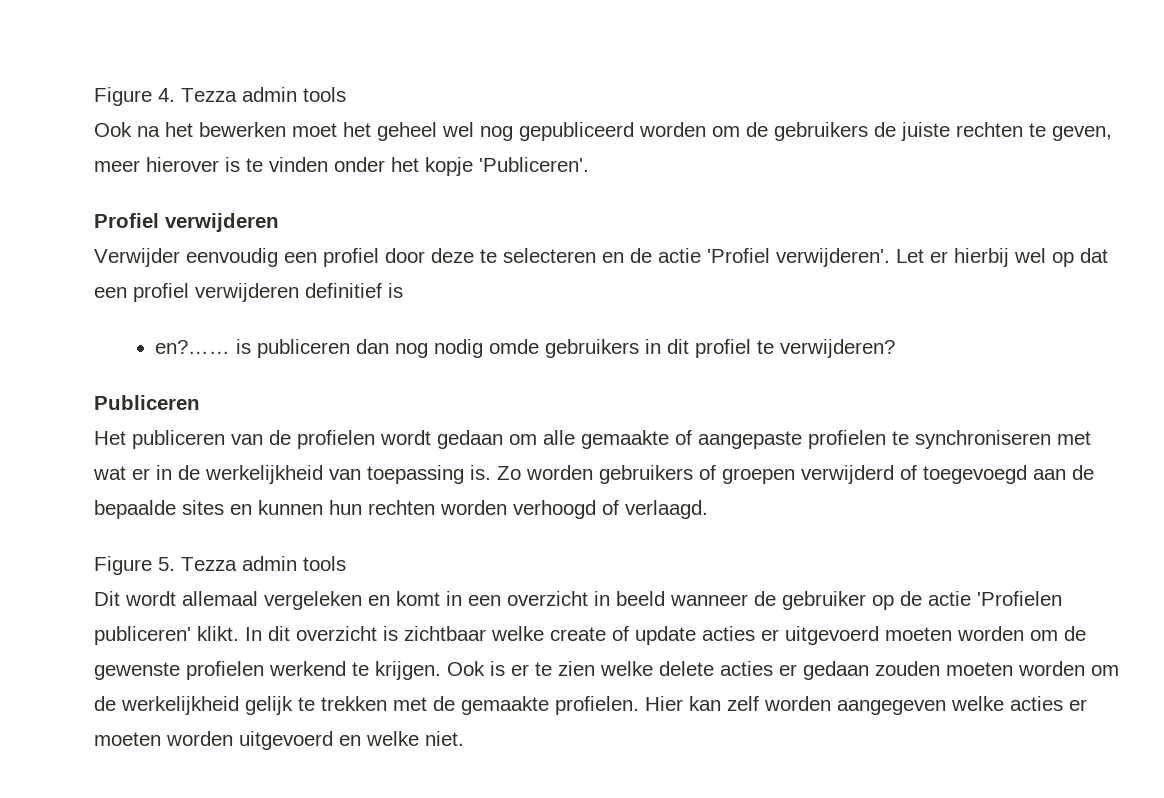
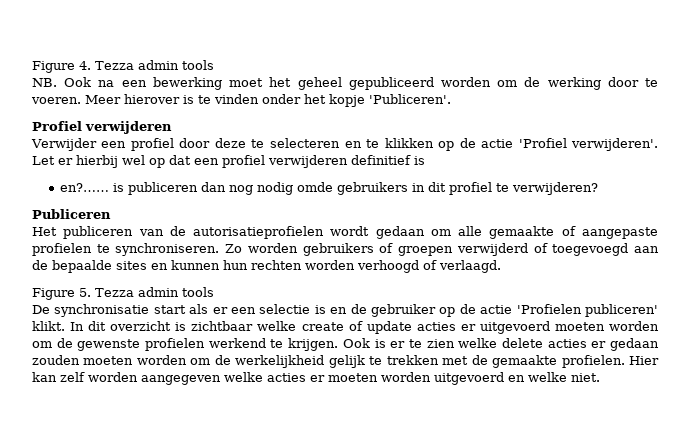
(346, 94) none -> [32,78,57,87] NB.
[165,122,286,137] het bewerken -> [121,77,222,90] een bewerking
[442,122,513,141] wel nog -> (342, 83) none
[774,122,1112,141] [94,160,140,172] gebruikers de juiste rechten te geven, meer -> [547,77,658,90] [31,95,121,104] werking door te voeren. Meer
[186,248,278,267] eenvoudig -> (97, 144) none
(624, 257) none -> [365,138,454,151] te klikken op
[297,430,375,449] profielen -> [193,226,325,239] autorisatieprofielen
[915,430,1091,449] [93,465,491,484] synchroniseren met wat er in de werkelijkheid van toepassing is. -> [115,243,220,256] synchroniseren.
[94,591,748,610] Dit wordt allemaal vergeleken en komt in een overzicht in beeld wanneer -> [32,304,348,317] De synchronisatie start als er een selectie is en

